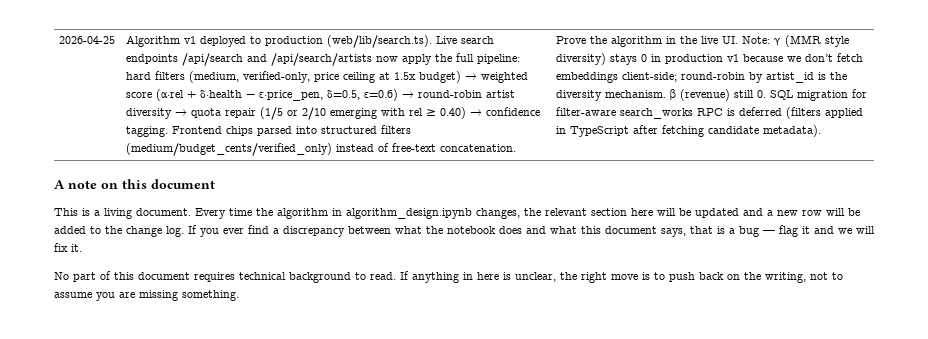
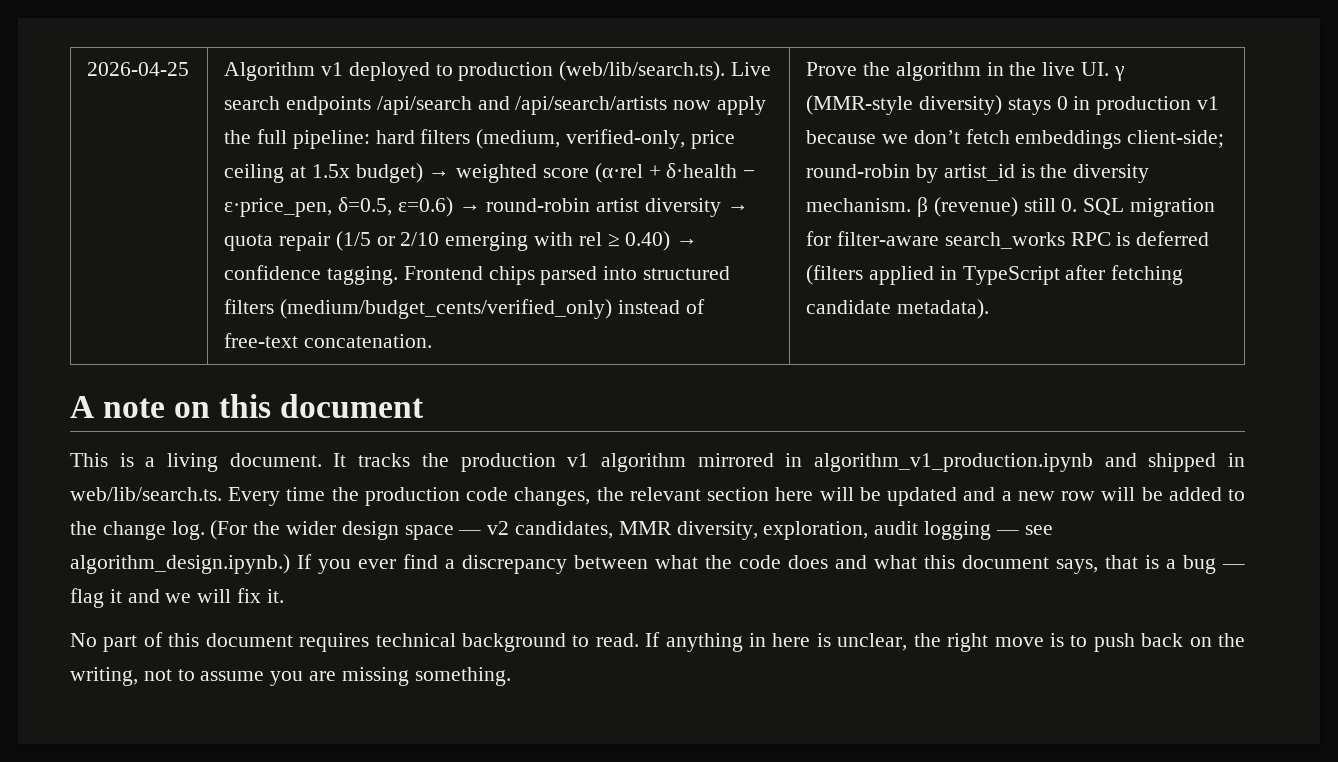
[742,35,850,47] Note: γ (MMR style -> [1113,66,1125,81] [806,95,914,115] γ (MMR-style
[195,208,472,219] Every time the algorithm in algorithm_design.ipynb -> [333,453,1245,472] [70,487,509,506] It tracks the production v1 algorithm mirrored in algorithm_v1_production.ipynb and shipped in web/lib/search.ts. Every time the production code
(184, 231) none -> [210,520,1053,540] [70,554,290,574] (For the wider design space — v2 candidates, MMR diversity, exploration, audit logging — see algorithm_design.ipynb.)
[447,226,496,234] notebook -> [739,555,781,569] code

